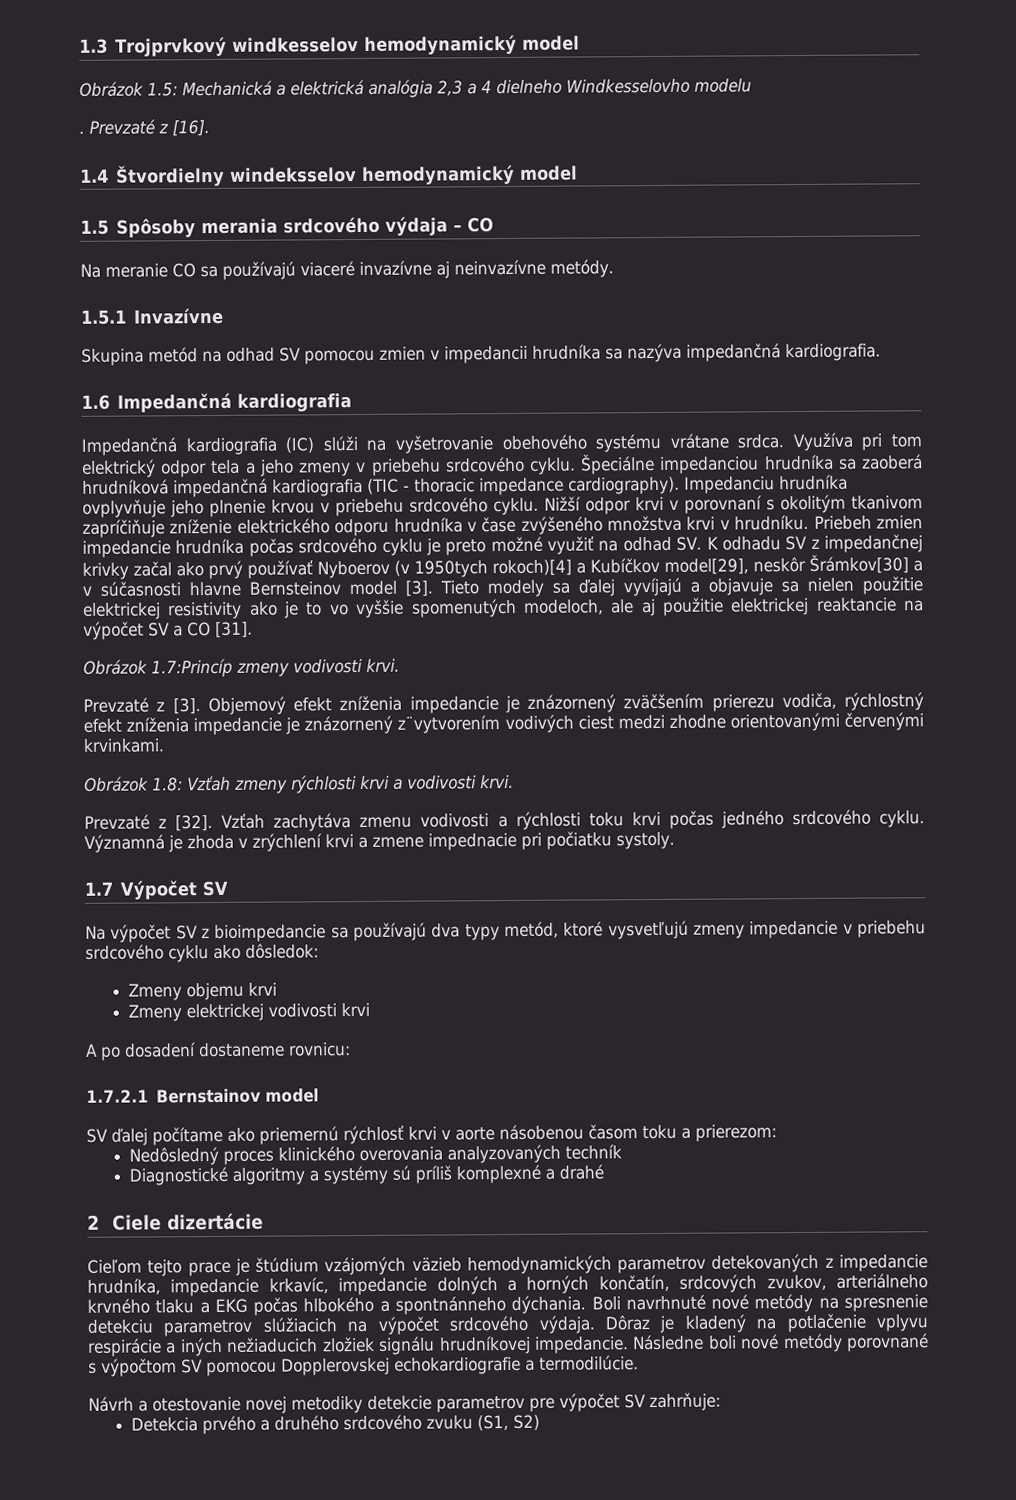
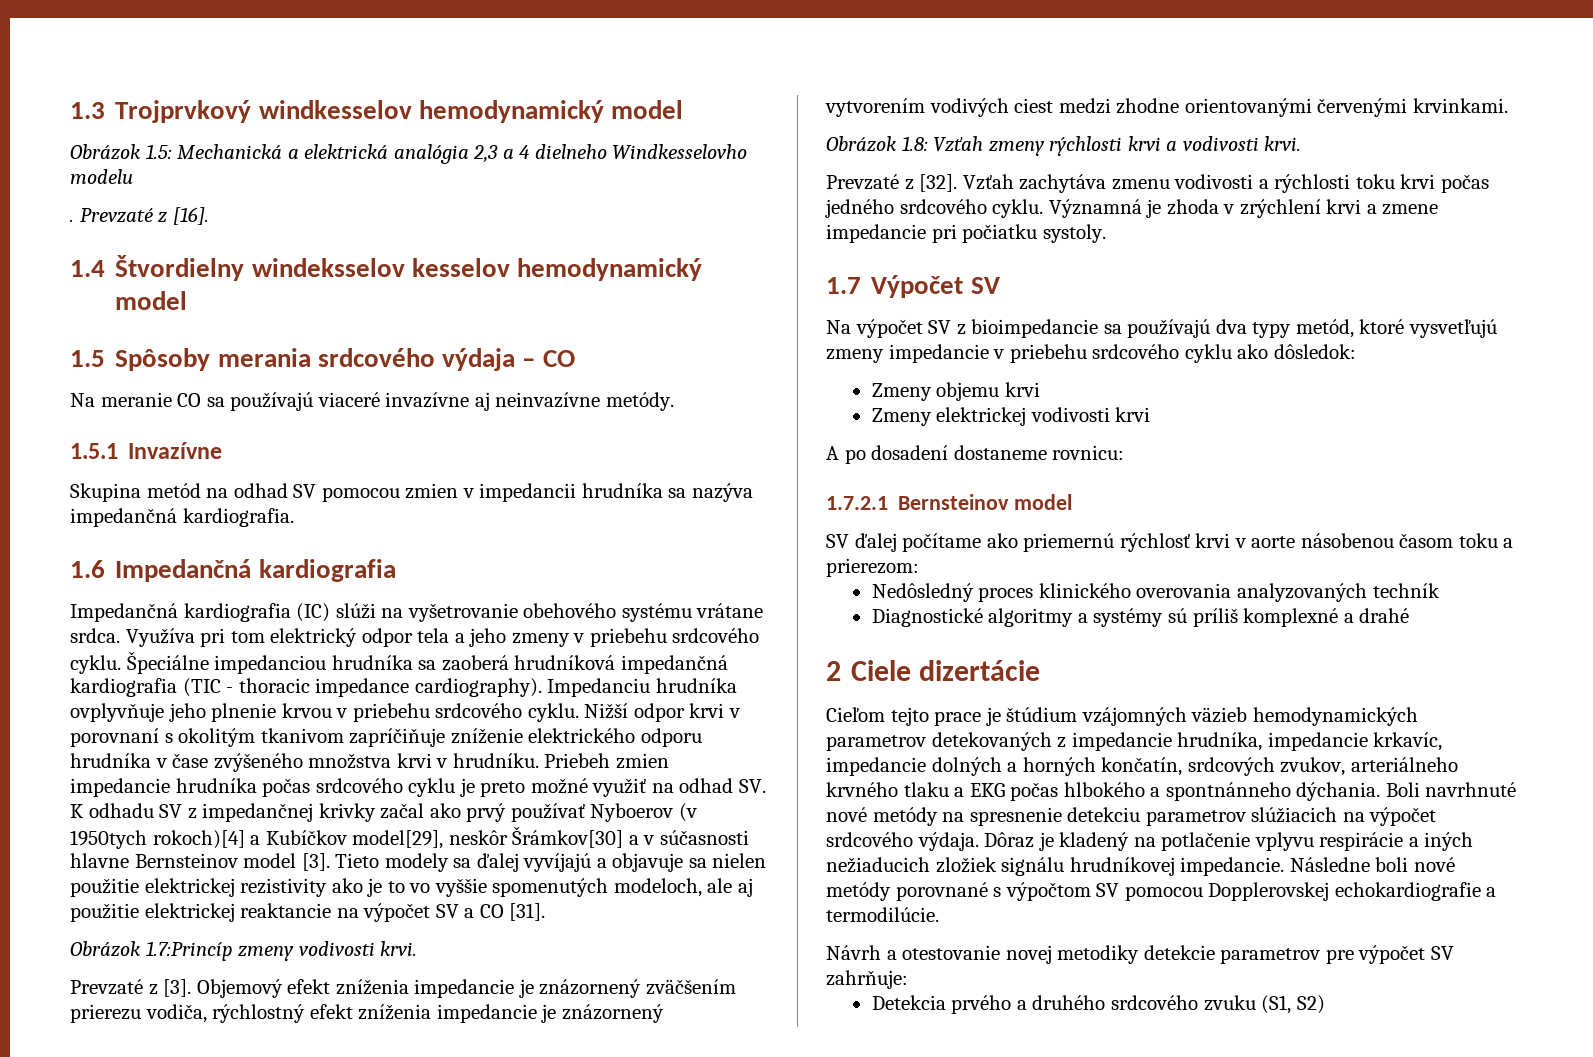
(358, 175) none -> [411,258,510,277] kesselov
[167,601,243,620] resistivity -> [240,878,328,897] rezistivity
[397,715,501,734] z¨vytvorením -> [825,98,925,117] vytvorením
[428,832,517,851] impednacie -> [826,224,926,243] impedancie
[156,1088,262,1104] Bernstainov -> [898,494,1010,510] Bernsteinov
[324,1256,407,1276] vzájomých -> [1081,707,1187,726] vzájomných

